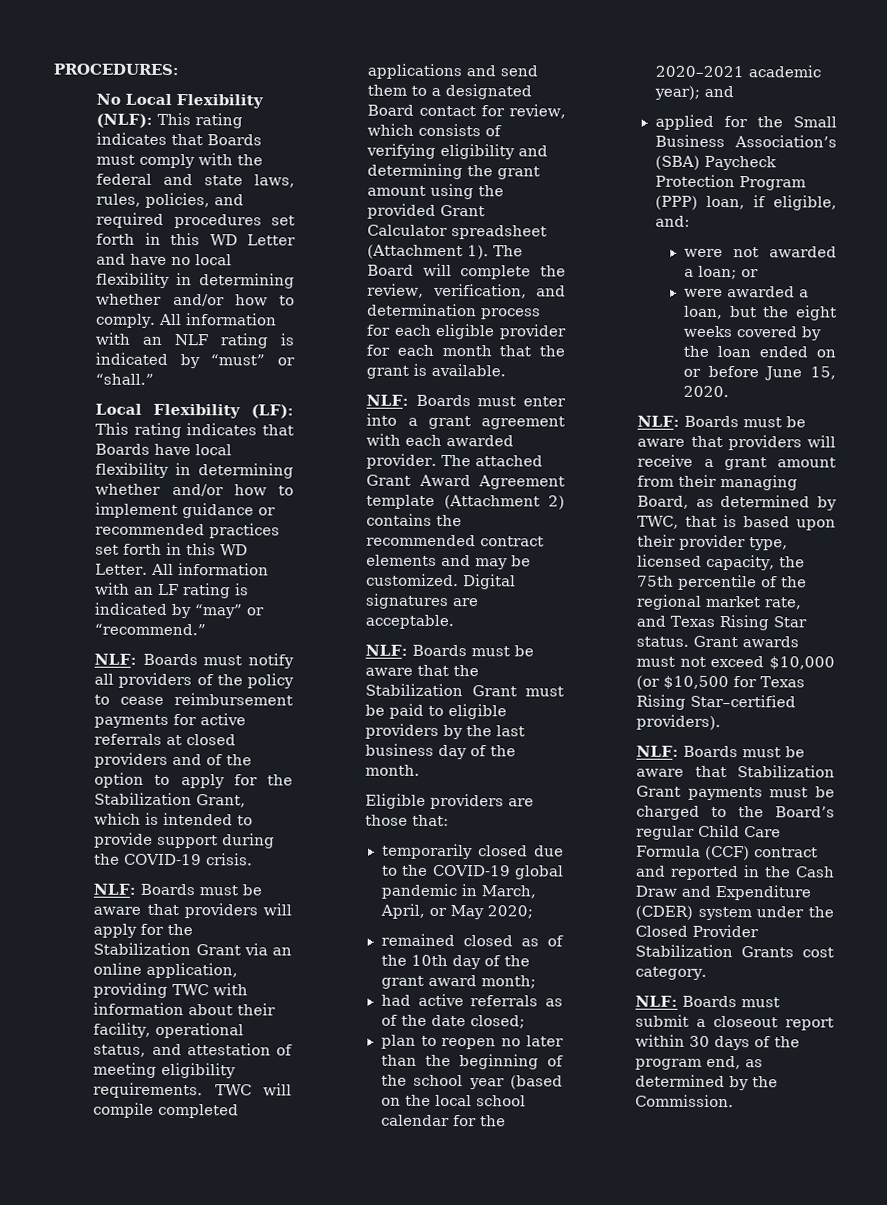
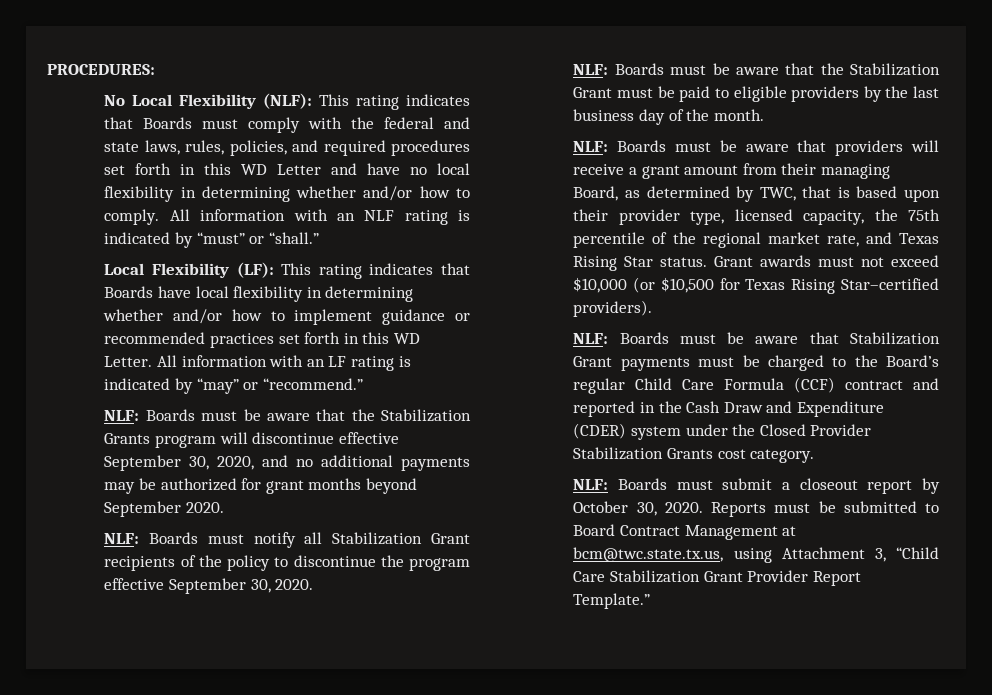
(207, 629) none -> [104,409,471,422] [104,432,399,448] [104,455,470,471] [104,478,417,494] [104,501,224,517] // NLF: Boards must be aware that the Stabilization Grants program will discontinue effective September 30, 2020, and no additional payments may be authorized for grant months beyond September 2020.
[118,672,193,689] providers -> [332,532,470,545] [104,556,176,571] Stabilization Grant recipients
[120,693,293,706] [94,713,247,728] [94,733,237,746] [94,752,253,768] [94,772,293,789] [94,792,247,808] [94,812,254,826] [94,832,276,849] [94,853,254,866] [93,883,263,896] [93,903,292,919] [93,923,194,938] [93,942,292,956] [93,962,239,979] [93,982,249,998] [93,1002,277,1016] [93,1022,245,1039] [93,1043,293,1057] [93,1062,237,1079] [93,1082,292,1099] [93,1102,240,1119] [367,63,539,80] [367,84,533,100] [367,104,567,119] [367,123,503,137] [366,143,549,160] [367,163,541,180] [367,183,505,200] [367,203,486,219] [367,224,548,240] [367,244,524,260] [367,263,566,280] [367,283,566,299] [367,303,542,320] [366,323,567,340] [366,344,565,357] [366,363,507,379] [366,394,566,407] [366,413,565,430] [366,433,515,447] [366,453,544,469] [366,474,565,490] [366,494,565,510] [366,513,463,527] [366,534,545,547] [366,554,532,570] [366,573,517,590] [365,593,480,610] [365,614,455,630] cease reimbursement payments for active referrals at closed providers and of the option to apply for the Stabilization Grant, which is intended to provide support during the COVID-19 crisis. // NLF: Boards must be aware that providers will apply for the Stabilization Grant via an online application, providing TWC with information about their facility, operational status, and attestation of meeting eligibility requirements. TWC will compile completed applications and send them to a designated Board contact for review, which consists of verifying eligibility and determining the grant amount using the provided Grant Calculator spreadsheet (Attachment 1). The Board will complete the review, verification, and determination process for each eligible provider for each month that the grant is available. // NLF: Boards must enter into a grant agreement with each awarded provider. The attached Grant Award Agreement template (Attachment 2) contains the recommended contract elements and may be customized. Digital signatures are acceptable. -> [293,555,470,571] [104,578,314,594] discontinue the program effective September 30, 2020.
[365,793,535,810] [365,814,450,827] [381,843,564,860] [380,864,564,880] [380,883,536,900] [379,903,533,920] [380,933,564,947] [380,954,530,970] [380,974,536,989] [380,993,563,1007] [380,1014,525,1029] [380,1034,564,1050] [380,1054,564,1070] [380,1074,563,1090] [380,1094,526,1107] [380,1114,506,1127] [654,65,821,78] [653,85,734,100] [654,114,837,130] [654,134,837,148] [654,155,777,171] [654,174,806,191] [654,195,837,211] [654,215,690,227] [683,246,837,258] [683,265,759,280] [683,286,809,298] [683,305,837,321] [682,325,822,341] [682,345,836,358] [682,365,836,381] [682,385,729,398] // Eligible providers are those that: // temporarily closed due to the COVID-19 global pandemic in March, April, or May 2020; // remained closed as of the 10th day of the grant award month; // had active referrals as of the date closed; // plan to reopen no later than the beginning of the school year (based on the local school calendar for the 2020–2021 academic year); and // applied for the Small Business Association’s (SBA) Paycheck Protection Program (PPP) loan, if eligible, and: // were not awarded a loan; or // were awarded a loan, but the eight weeks covered by the loan ended on or before June 15, 2020. -> (764, 115) none
[635,1034,801,1051] [635,1055,764,1070] [635,1074,779,1091] [635,1094,735,1108] within 30 days of the program end, as determined by the Commission. -> [921,478,940,494] [573,501,939,517] [573,524,797,540] [573,547,939,563] [573,570,861,586] [573,593,651,609] by October 30, 2020. Reports must be submitted to Board Contract Management at bcm@twc.state.tx.us, using Attachment 3, “Child Care Stabilization Grant Provider Report Template.”

